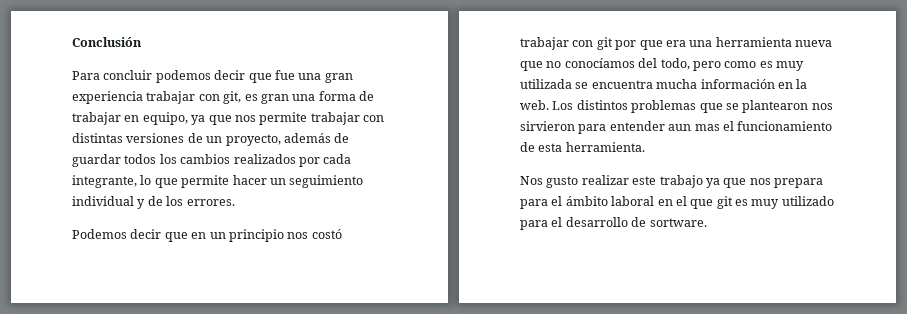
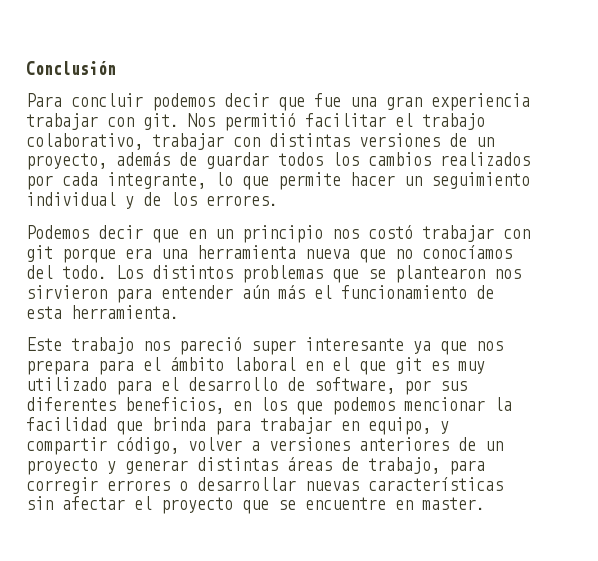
[223,91,374,104] [72,112,308,125] git, es gran una forma de trabajar en equipo, ya que nos permite -> [143,113,485,131] [26,133,143,150] git. Nos permitió facilitar el trabajo colaborativo,
[615,40,663,50] por que -> [62,248,116,263] porque
[660,58,804,71] [520,79,808,89] [520,100,549,110] todo, pero como es muy utilizada se encuentra mucha información en la web. -> [62,265,107,279] todo.
[668,124,720,131] aun mas -> [242,285,305,299] aún más
[520,175,703,188] Nos gusto realizar este trabajo -> [26,337,404,355] Este trabajo nos pareció super interesante
[649,218,707,227] sortware. -> [314,377,467,395] [26,397,512,415] [26,417,449,435] [26,437,503,455] [26,457,485,475] [26,477,503,494] [26,496,485,514] software, por sus diferentes beneficios, en los que podemos mencionar la facilidad que brinda para trabajar en equipo, y compartir código, volver a versiones anteriores de un proyecto y generar distintas áreas de trabajo, para corregir errores o desarrollar nuevas características sin afectar el proyecto que se encuentre en master.

